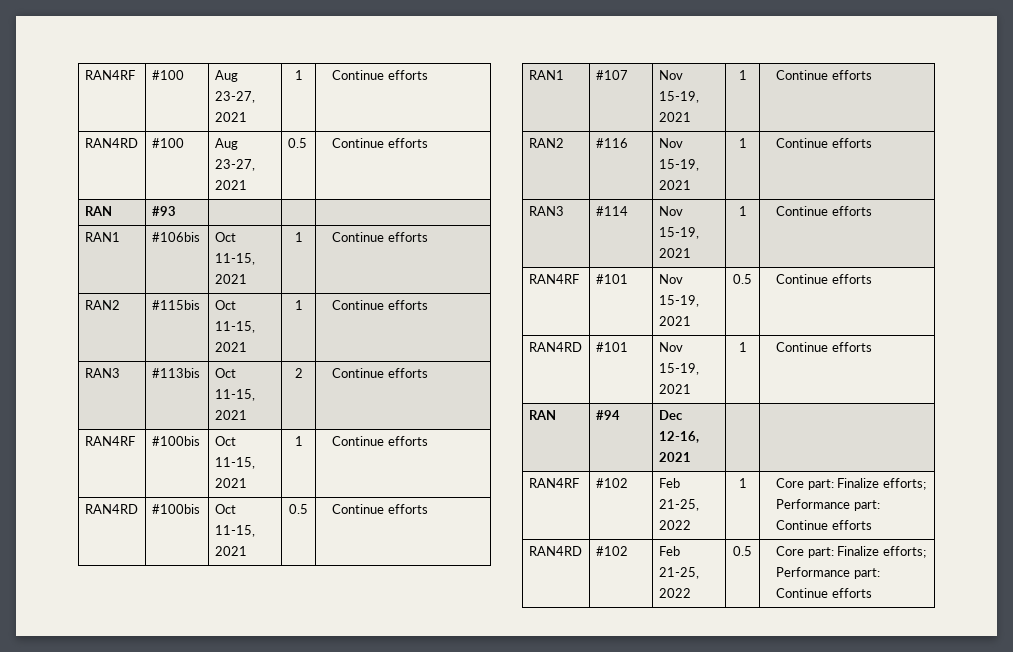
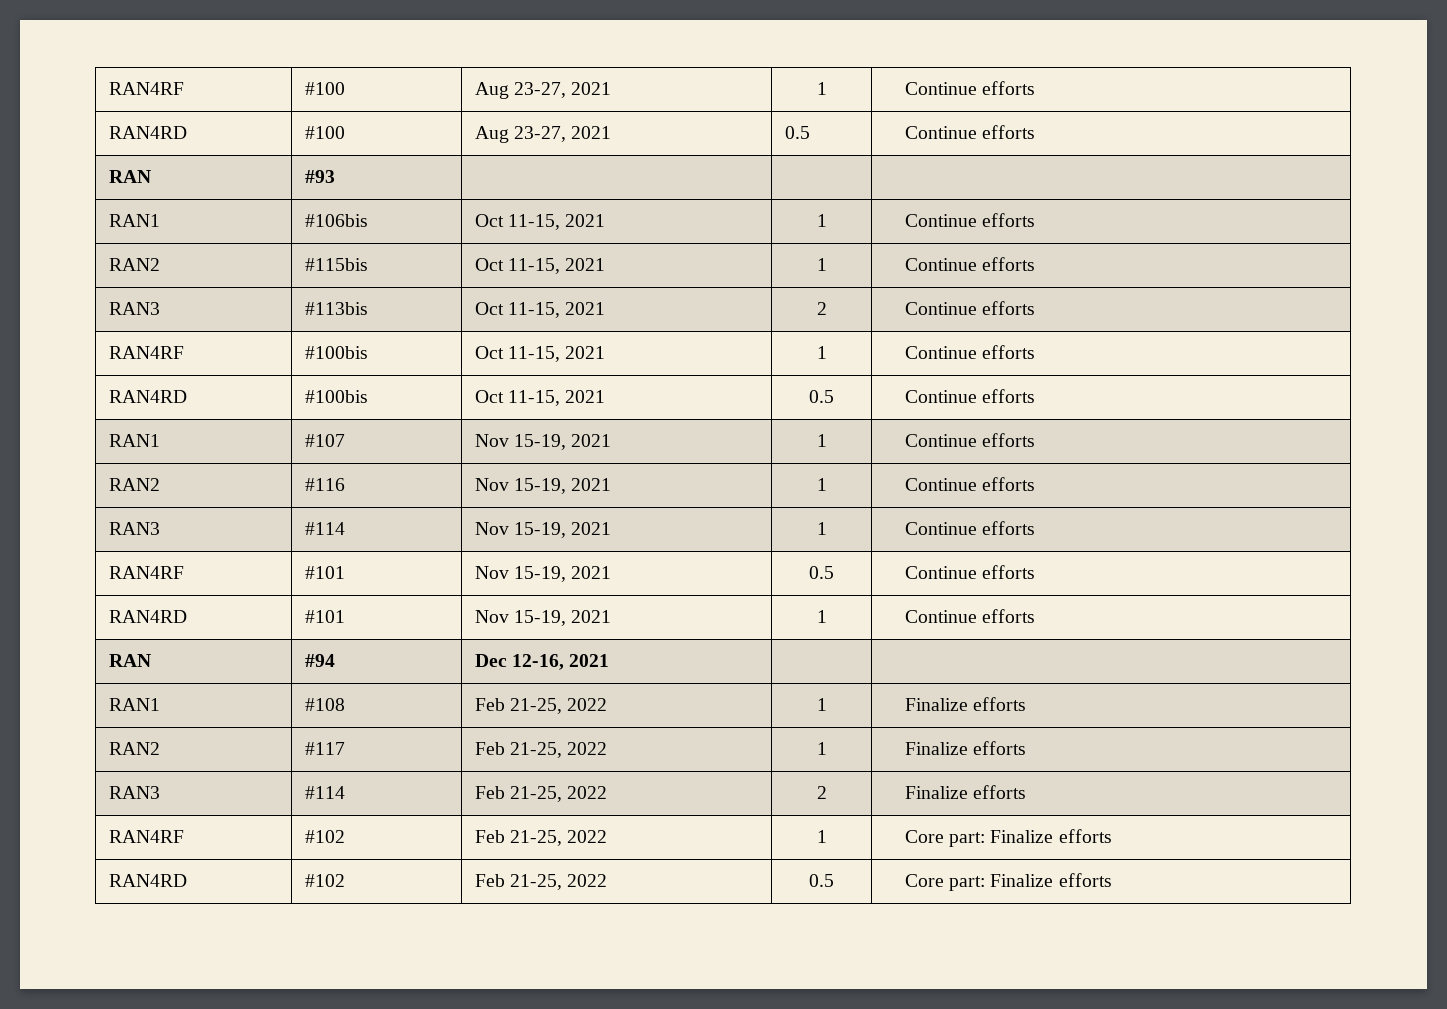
(691, 457) none -> [108,698,160,711] [304,698,345,711] [474,698,608,714] [816,698,827,711] [904,697,1026,711] [108,742,160,755] [304,742,345,755] [474,742,608,758] [816,742,827,755] [904,741,1026,755] [108,786,160,799] [304,786,345,799] [474,786,608,802] [816,786,827,799] [904,785,1026,799] // RAN1 | #108 | Feb 21-25, 2022 | 1 | Finalize efforts // RAN2 | #117 | Feb 21-25, 2022 | 1 | Finalize efforts // RAN3 | #114 | Feb 21-25, 2022 | 2 | Finalize efforts
[882,478,926,490] [776,499,880,511] [776,520,829,530] efforts; Performance part: Continue -> (1054, 836) none
[882,546,926,558] [776,567,880,579] [776,588,829,598] efforts; Performance part: Continue -> (1054, 880) none

